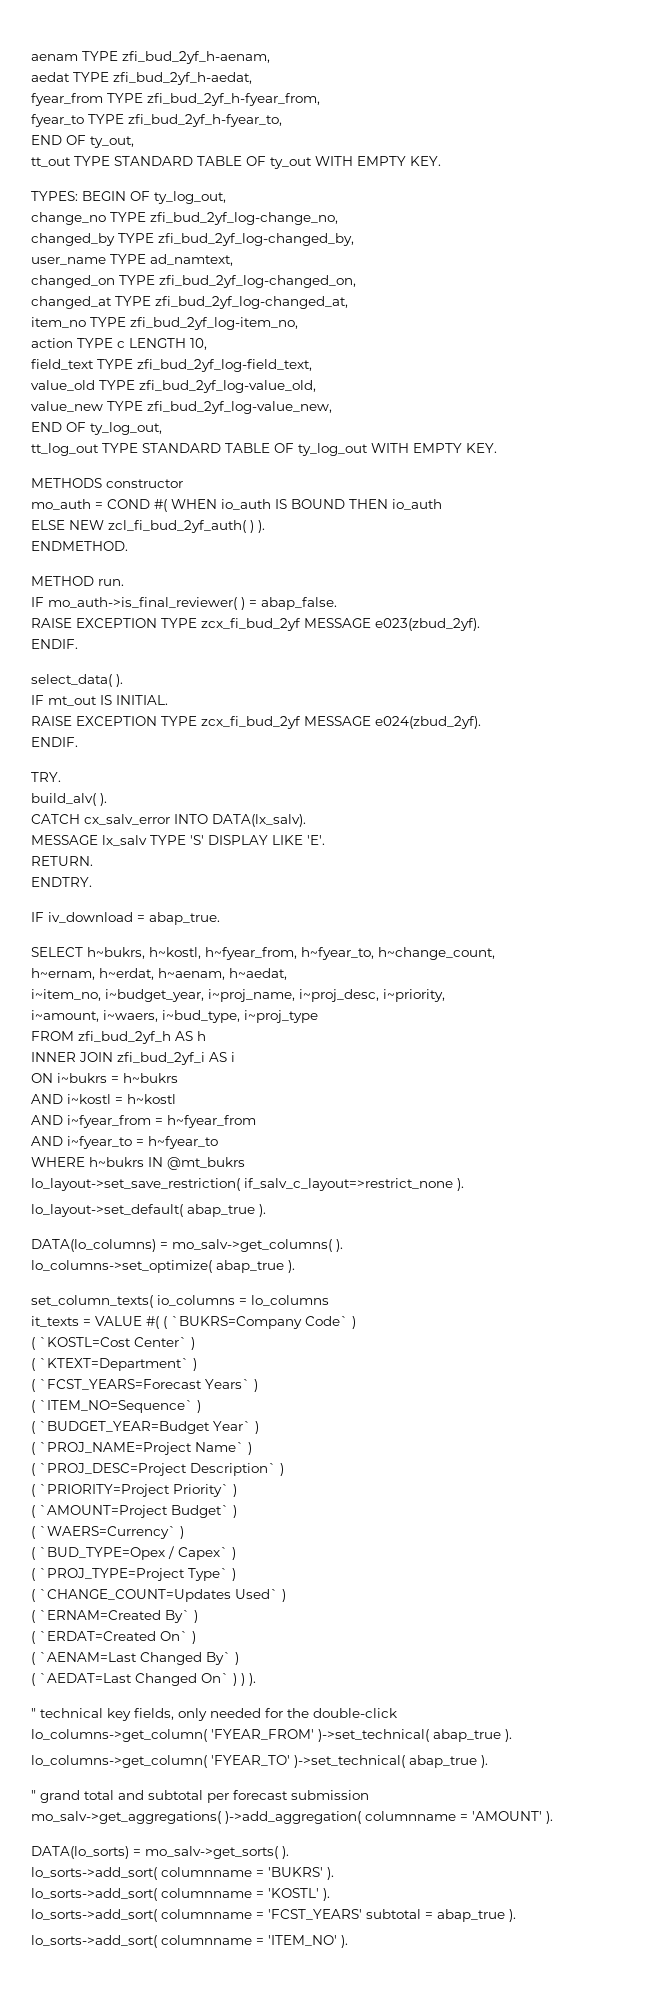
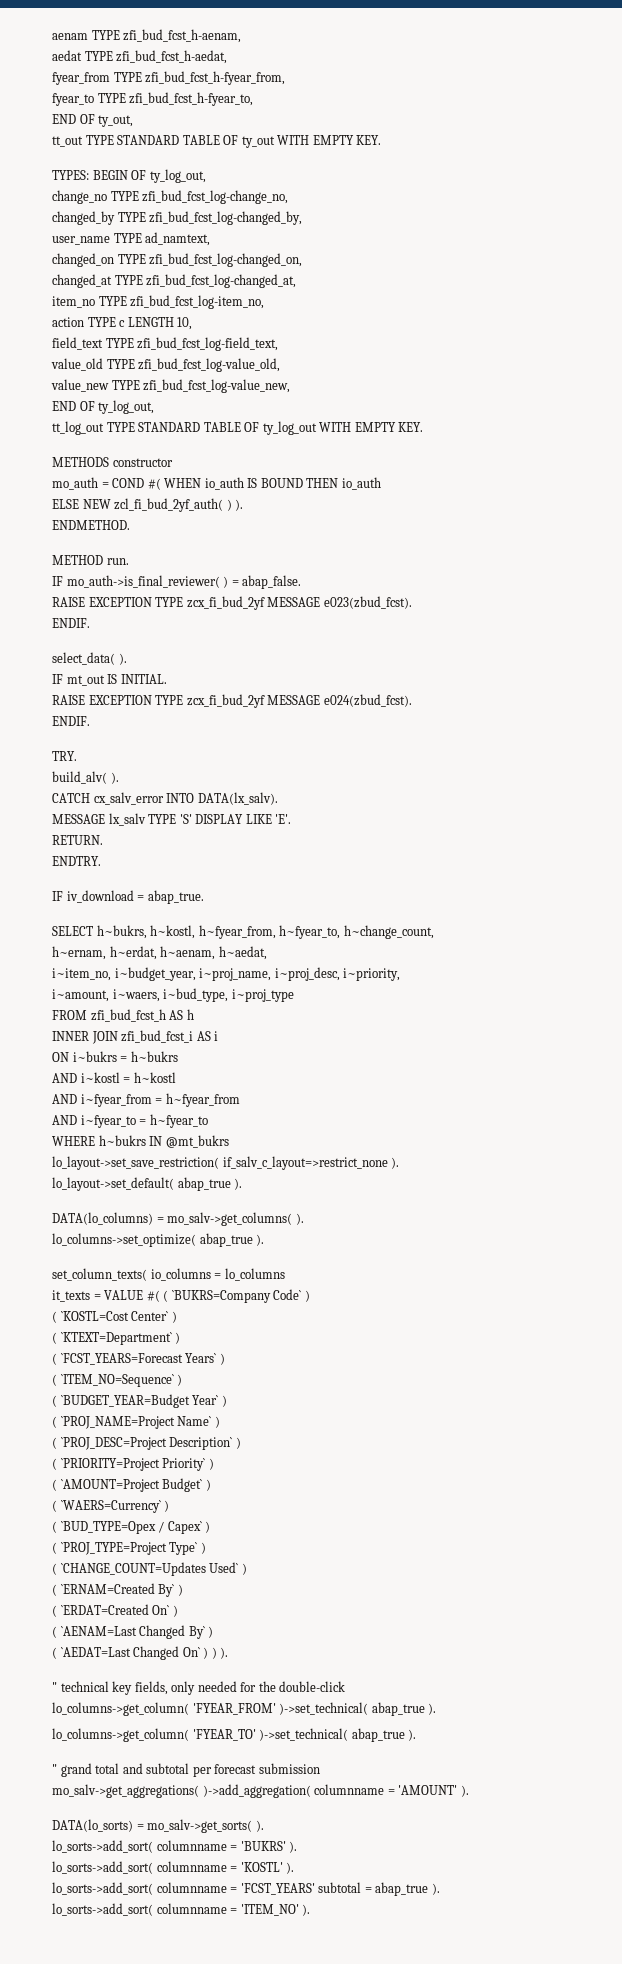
[122,51,270,64] zfi_bud_2yf_h-aenam, -> [123,29,242,43] zfi_bud_fcst_h-aenam,
[113,72,252,85] zfi_bud_2yf_h-aedat, -> [116,50,228,64] zfi_bud_fcst_h-aedat,
[147,93,320,106] zfi_bud_2yf_h-fyear_from, -> [145,71,286,85] zfi_bud_fcst_h-fyear_from,
[128,114,282,127] zfi_bud_2yf_h-fyear_to, -> [129,92,254,106] zfi_bud_fcst_h-fyear_to,
[150,212,338,225] zfi_bud_2yf_log-change_no, -> [142,190,289,204] zfi_bud_fcst_log-change_no,
[158,233,354,246] zfi_bud_2yf_log-changed_by, -> [149,211,303,225] zfi_bud_fcst_log-changed_by,
[159,275,356,288] zfi_bud_2yf_log-changed_on, -> [149,253,303,267] zfi_bud_fcst_log-changed_on,
[155,296,348,309] zfi_bud_2yf_log-changed_at, -> [146,274,297,288] zfi_bud_fcst_log-changed_at,
[130,317,298,330] zfi_bud_2yf_log-item_no, -> [130,295,265,309] zfi_bud_fcst_log-item_no,
[137,359,312,372] zfi_bud_2yf_log-field_text, -> [137,337,279,351] zfi_bud_fcst_log-field_text,
[139,380,316,393] zfi_bud_2yf_log-value_old, -> [138,358,281,372] zfi_bud_fcst_log-value_old,
[147,401,332,414] zfi_bud_2yf_log-value_new, -> [143,379,291,393] zfi_bud_fcst_log-value_new,
[375,618,480,631] e023(zbud_2yf). -> [323,596,412,609] e023(zbud_fcst).
[375,716,481,729] e024(zbud_2yf). -> [323,694,412,707] e024(zbud_fcst).
[78,1031,171,1044] zfi_bud_2yf_h -> [90,1009,166,1022] zfi_bud_fcst_h
[117,1052,205,1065] zfi_bud_2yf_i -> [121,1030,194,1043] zfi_bud_fcst_i

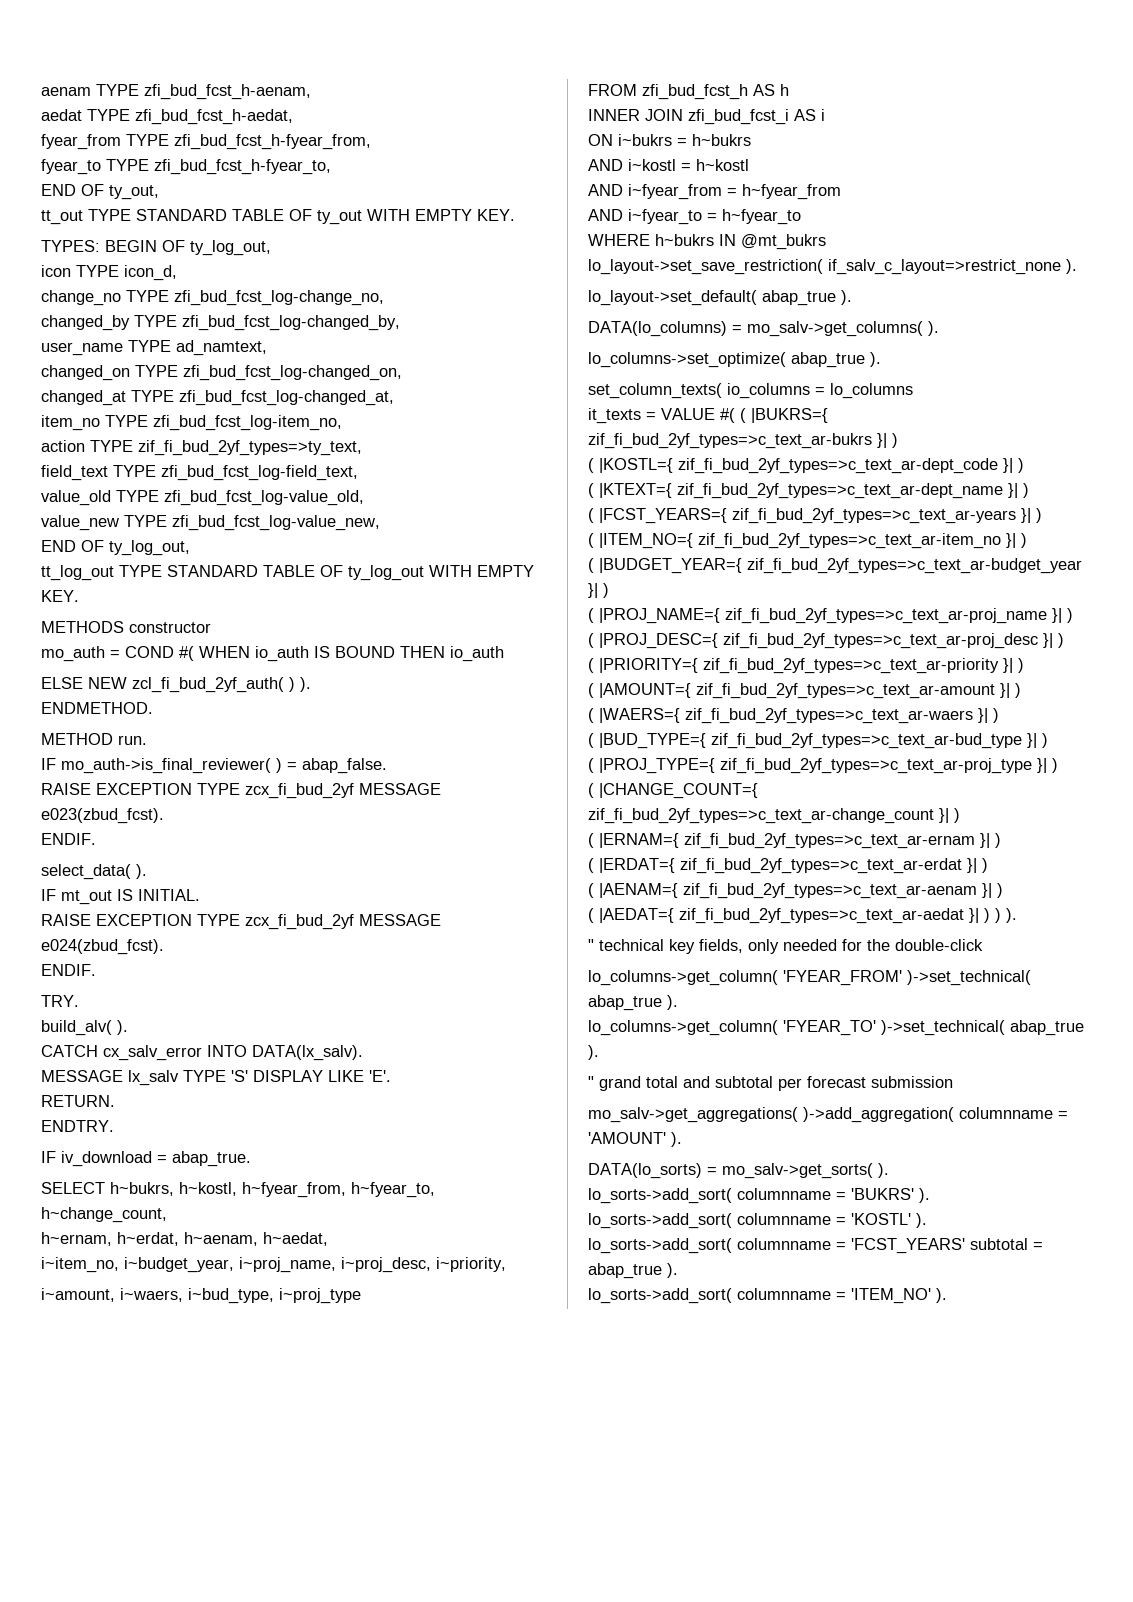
(206, 176) none -> [41,265,177,281] // icon TYPE icon_d,
[119,317,193,330] c LENGTH 10, -> [138,440,362,456] zif_fi_bud_2yf_types=>ty_text,
[171,1289,310,1303] [52,1311,177,1323] [52,1332,181,1345] [52,1353,225,1365] [52,1374,183,1387] [52,1394,227,1408] [52,1416,220,1429] [52,1437,241,1450] [52,1458,214,1471] [52,1478,211,1492] [52,1500,170,1513] [52,1521,211,1534] [52,1542,206,1555] [52,1562,247,1576] [52,1583,183,1597] [52,1604,178,1617] [52,1625,214,1639] [52,1646,200,1660] `BUKRS=Company Code` ) // ( `KOSTL=Cost Center` ) // ( `KTEXT=Department` ) // ( `FCST_YEARS=Forecast Years` ) // ( `ITEM_NO=Sequence` ) // ( `BUDGET_YEAR=Budget Year` ) // ( `PROJ_NAME=Project Name` ) // ( `PROJ_DESC=Project Description` ) // ( `PRIORITY=Project Priority` ) // ( `AMOUNT=Project Budget` ) // ( `WAERS=Currency` ) // ( `BUD_TYPE=Opex / Capex` ) // ( `PROJ_TYPE=Project Type` ) // ( `CHANGE_COUNT=Updates Used` ) // ( `ERNAM=Created By` ) // ( `ERDAT=Created On` ) // ( `AENAM=Last Changed By` ) // ( `AEDAT=Last Changed On` -> [751,408,828,423] [588,433,898,449] [588,458,1024,474] [588,483,1029,499] [588,508,1042,524] [588,533,1027,549] [588,558,1082,574] [588,583,609,598] [588,608,1073,624] [588,633,1064,649] [588,658,1024,674] [588,683,1021,699] [588,708,999,724] [588,733,1048,749] [588,758,1058,774] [588,783,758,799] [588,808,960,824] [588,833,1001,849] [588,858,988,874] [588,883,1003,899] [588,908,979,924] |BUKRS={ zif_fi_bud_2yf_types=>c_text_ar-bukrs }| ) // ( |KOSTL={ zif_fi_bud_2yf_types=>c_text_ar-dept_code }| ) // ( |KTEXT={ zif_fi_bud_2yf_types=>c_text_ar-dept_name }| ) // ( |FCST_YEARS={ zif_fi_bud_2yf_types=>c_text_ar-years }| ) // ( |ITEM_NO={ zif_fi_bud_2yf_types=>c_text_ar-item_no }| ) // ( |BUDGET_YEAR={ zif_fi_bud_2yf_types=>c_text_ar-budget_year }| ) // ( |PROJ_NAME={ zif_fi_bud_2yf_types=>c_text_ar-proj_name }| ) // ( |PROJ_DESC={ zif_fi_bud_2yf_types=>c_text_ar-proj_desc }| ) // ( |PRIORITY={ zif_fi_bud_2yf_types=>c_text_ar-priority }| ) // ( |AMOUNT={ zif_fi_bud_2yf_types=>c_text_ar-amount }| ) // ( |WAERS={ zif_fi_bud_2yf_types=>c_text_ar-waers }| ) // ( |BUD_TYPE={ zif_fi_bud_2yf_types=>c_text_ar-bud_type }| ) // ( |PROJ_TYPE={ zif_fi_bud_2yf_types=>c_text_ar-proj_type }| ) // ( |CHANGE_COUNT={ zif_fi_bud_2yf_types=>c_text_ar-change_count }| ) // ( |ERNAM={ zif_fi_bud_2yf_types=>c_text_ar-ernam }| ) // ( |ERDAT={ zif_fi_bud_2yf_types=>c_text_ar-erdat }| ) // ( |AENAM={ zif_fi_bud_2yf_types=>c_text_ar-aenam }| ) // ( |AEDAT={ zif_fi_bud_2yf_types=>c_text_ar-aedat }|

